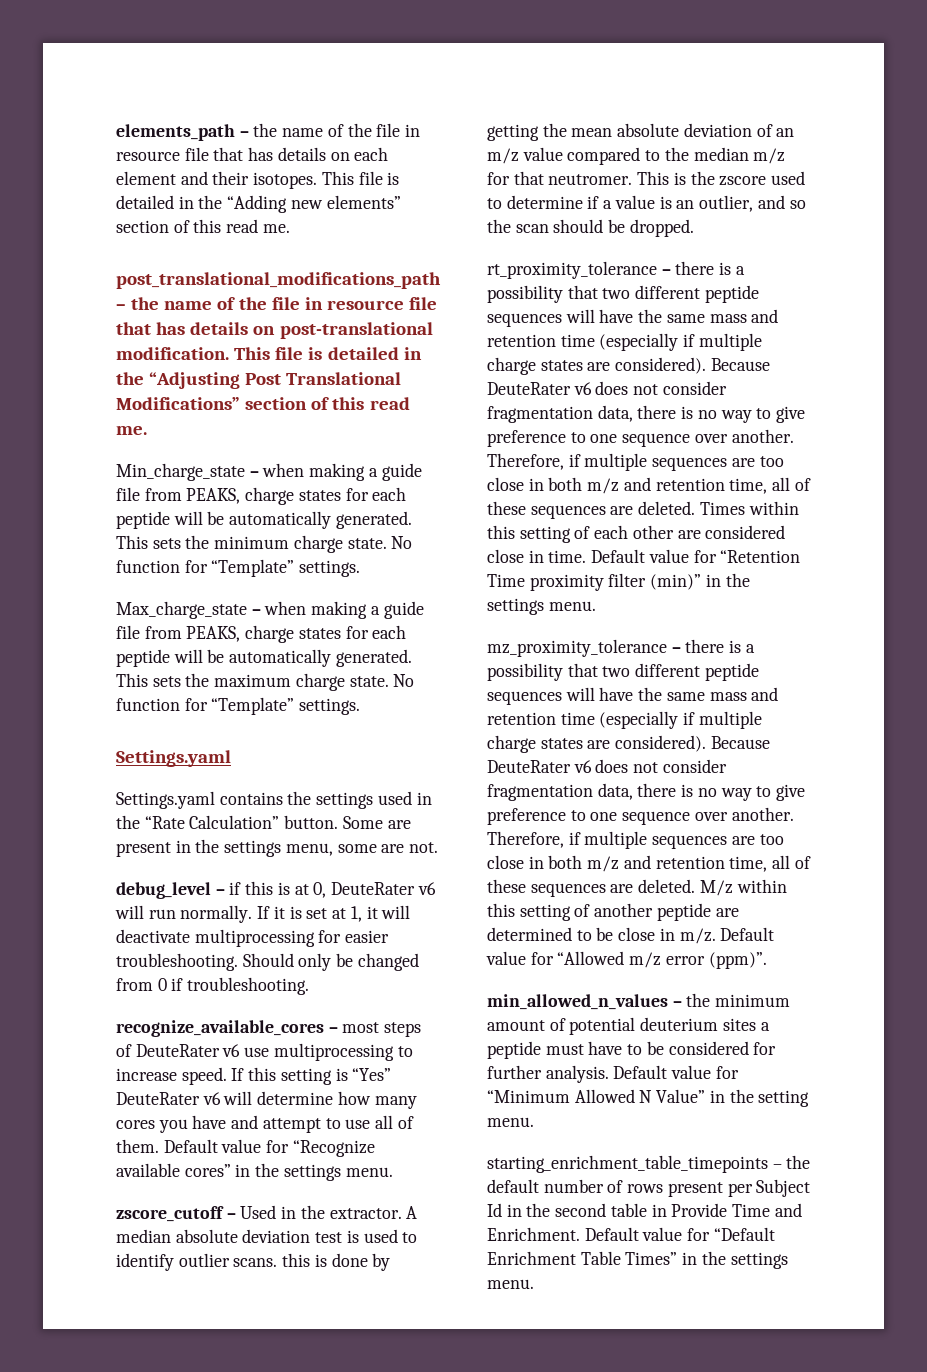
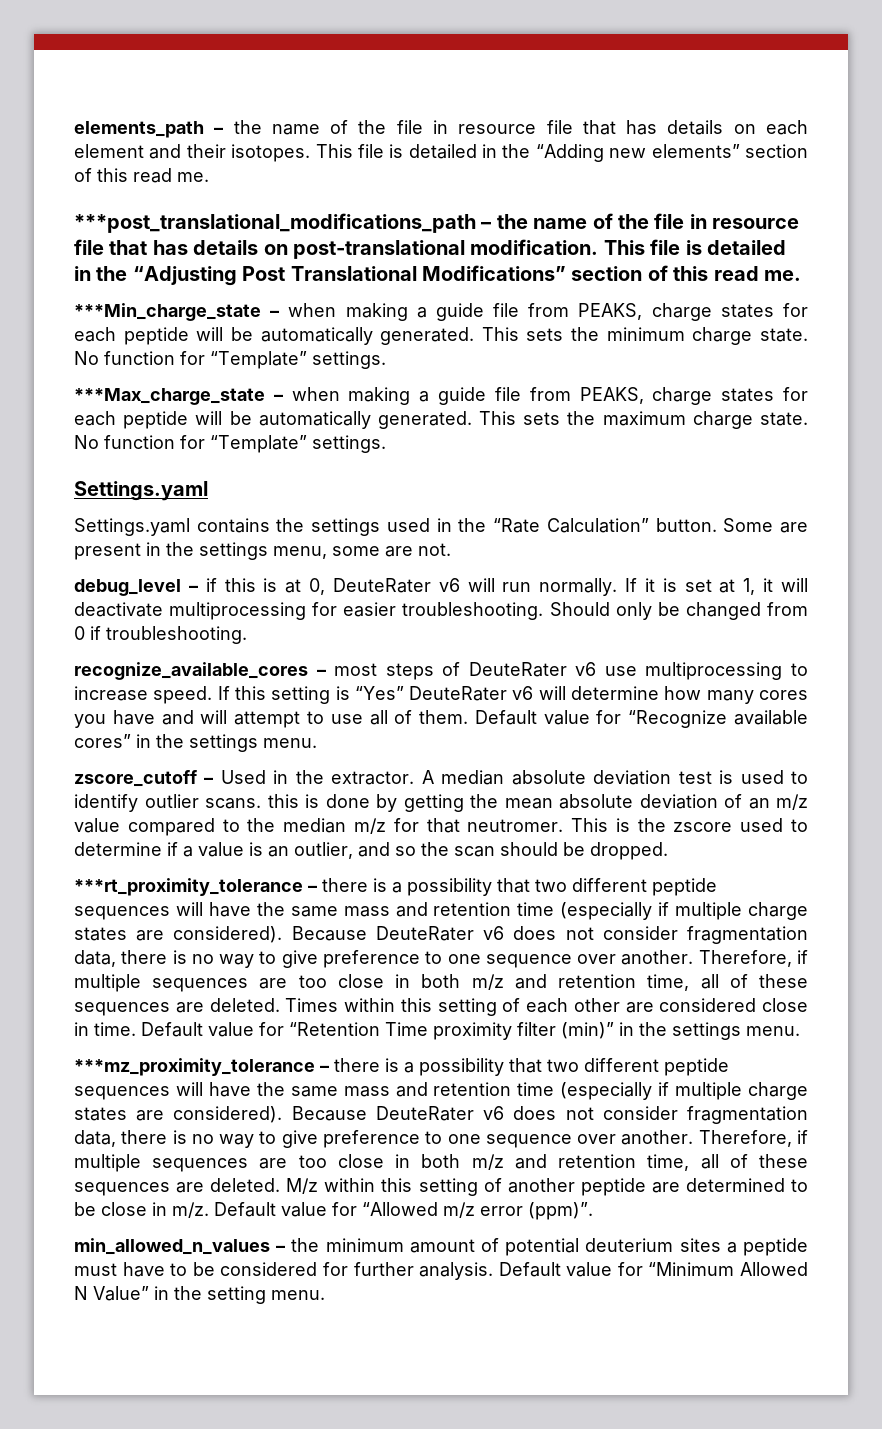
[116,272,441,289] post_translational_modifications_path -> [74,213,476,233] ***post_translational_modifications_path
[116,463,245,481] Min_charge_state -> [74,303,261,321] ***Min_charge_state
[116,601,247,619] Max_charge_state -> [74,388,265,405] ***Max_charge_state
(259, 1122) none -> [200,710,228,724] will
[487,261,657,279] rt_proximity_tolerance -> [74,878,303,896] ***rt_proximity_tolerance
[487,639,667,657] mz_proximity_tolerance -> [74,1058,315,1076] ***mz_proximity_tolerance
[487,1155,811,1173] [487,1179,811,1197] [487,1203,802,1217] [487,1227,775,1241] [487,1251,788,1269] [487,1279,534,1289] // starting_enrichment_table_timepoints – the default number of rows present per Subject Id in the second table in Provide Time and Enrichment. Default value for “Default Enrichment Table Times” in the settings menu. -> (325, 1295) none

